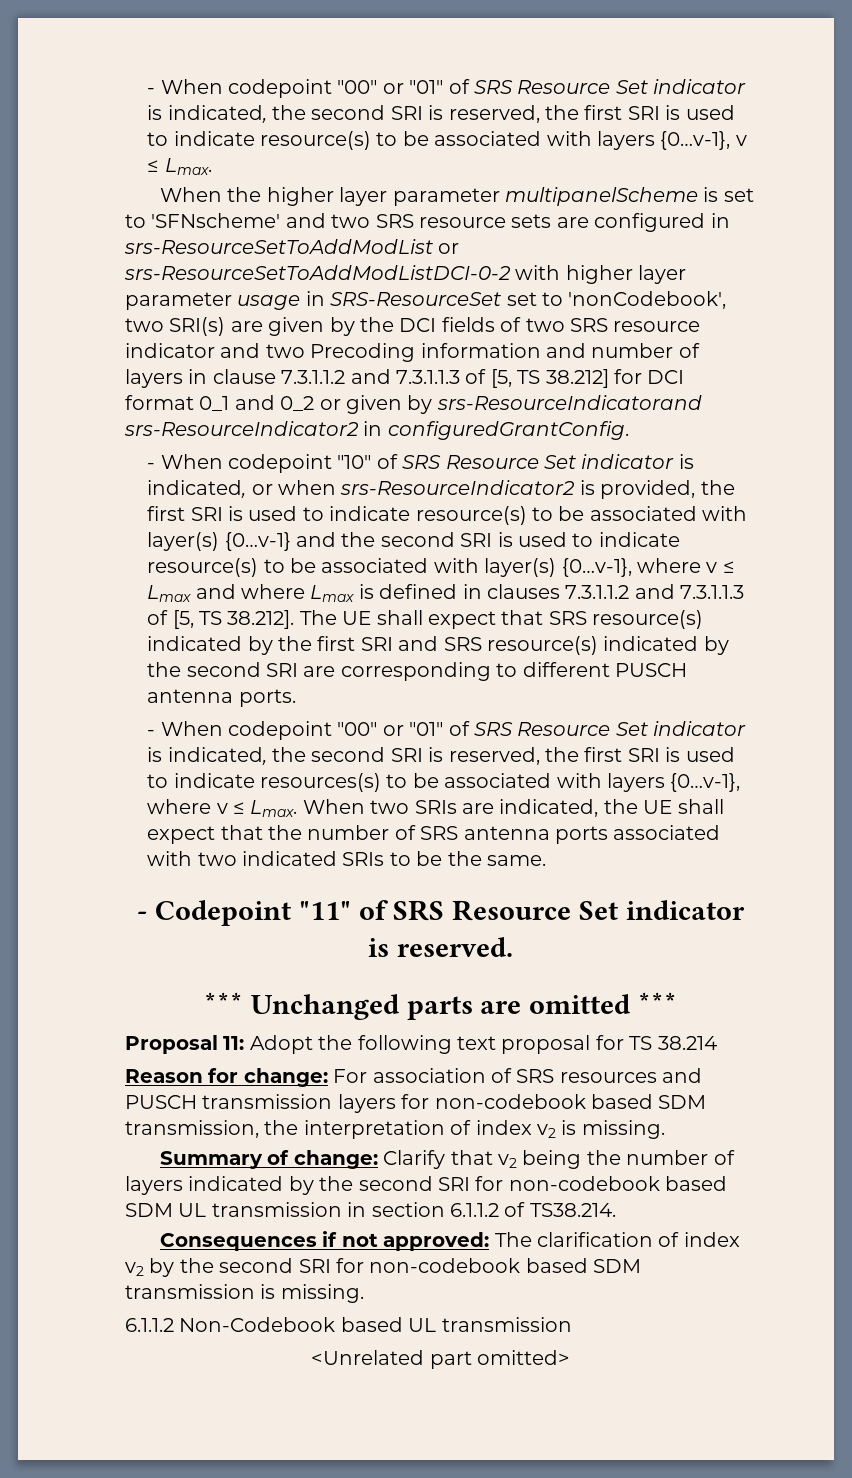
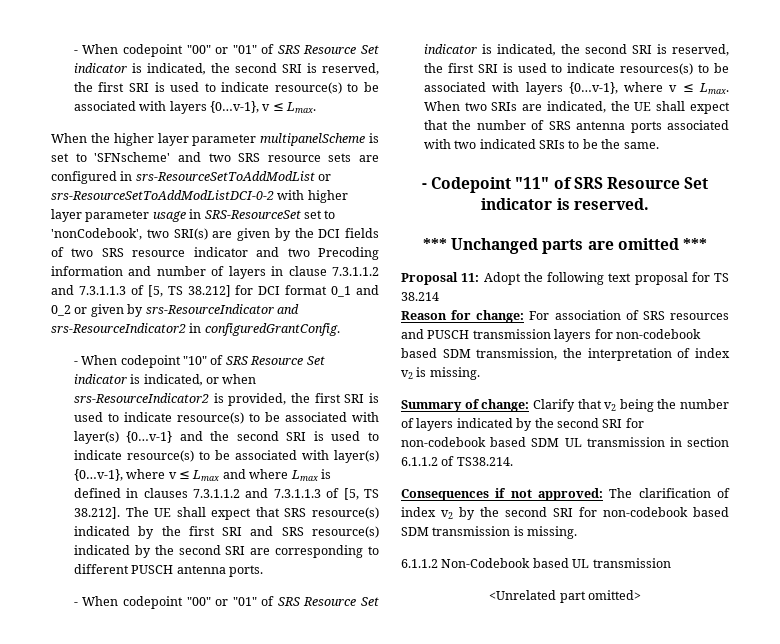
[436,395,702,410] srs-ResourceIndicatorand -> [145,304,299,314] srs-ResourceIndicator and

